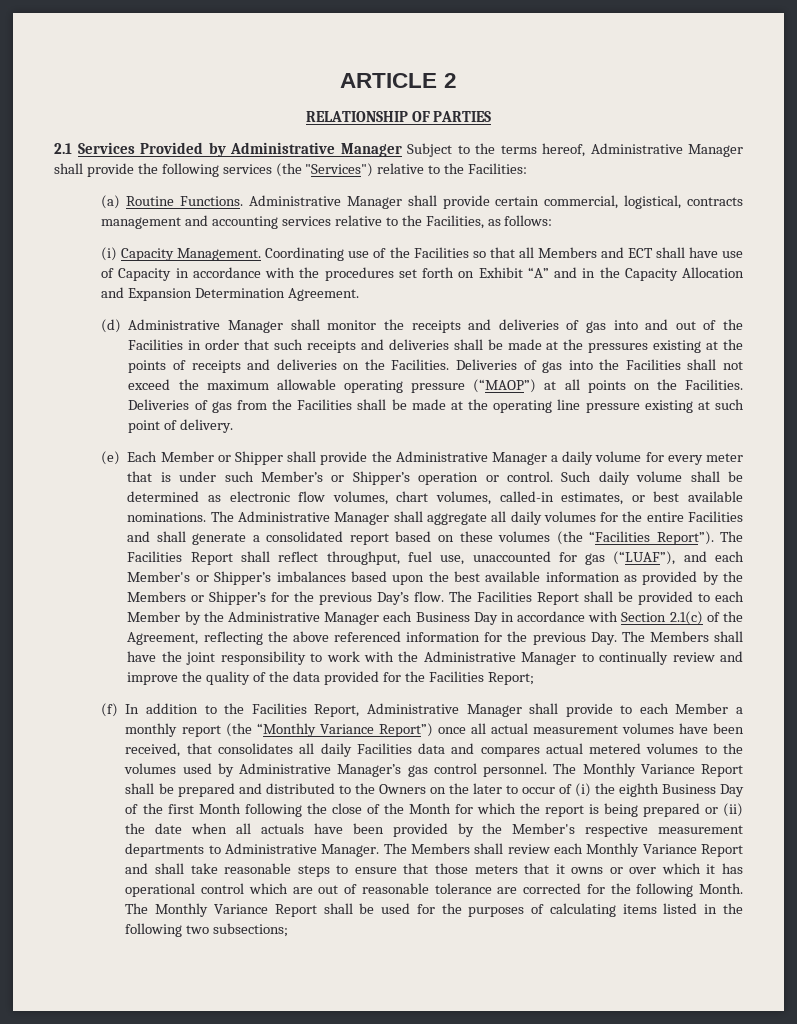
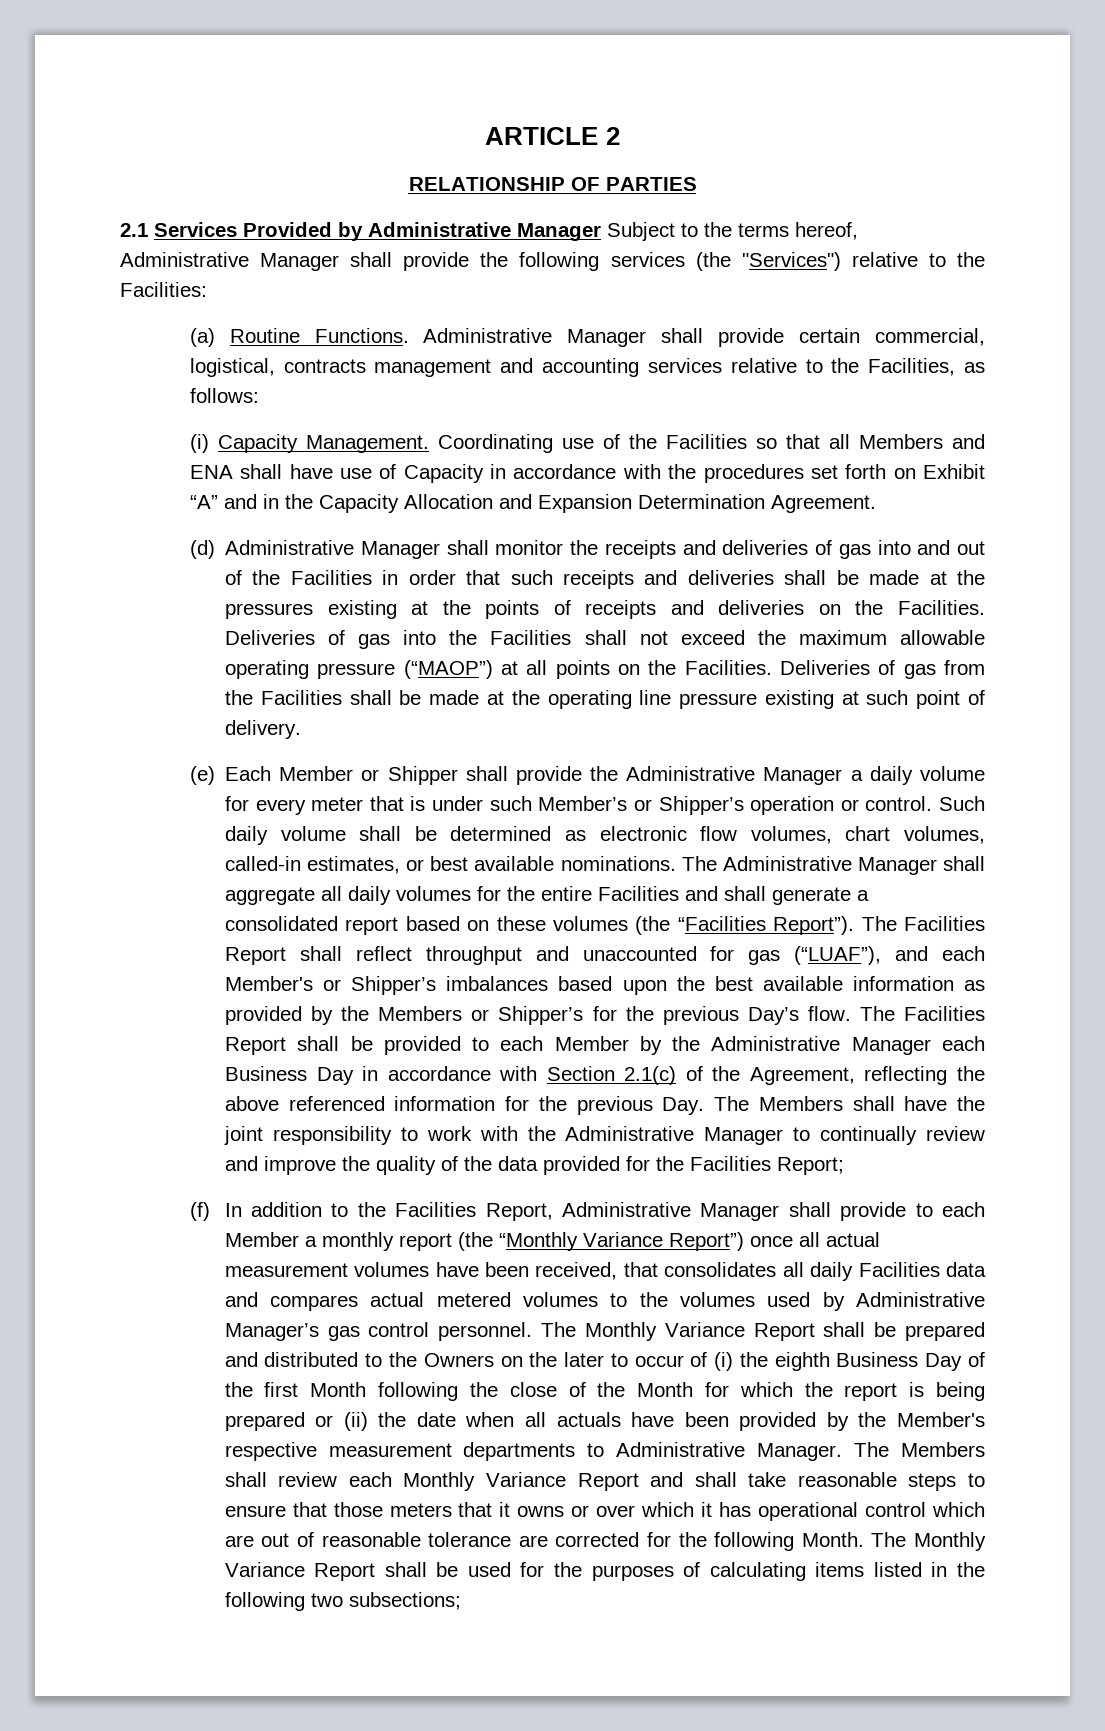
[627,248,653,258] ECT -> [189,465,233,479] ENA
[326,551,465,565] throughput, fuel use, -> [425,946,569,965] throughput and

